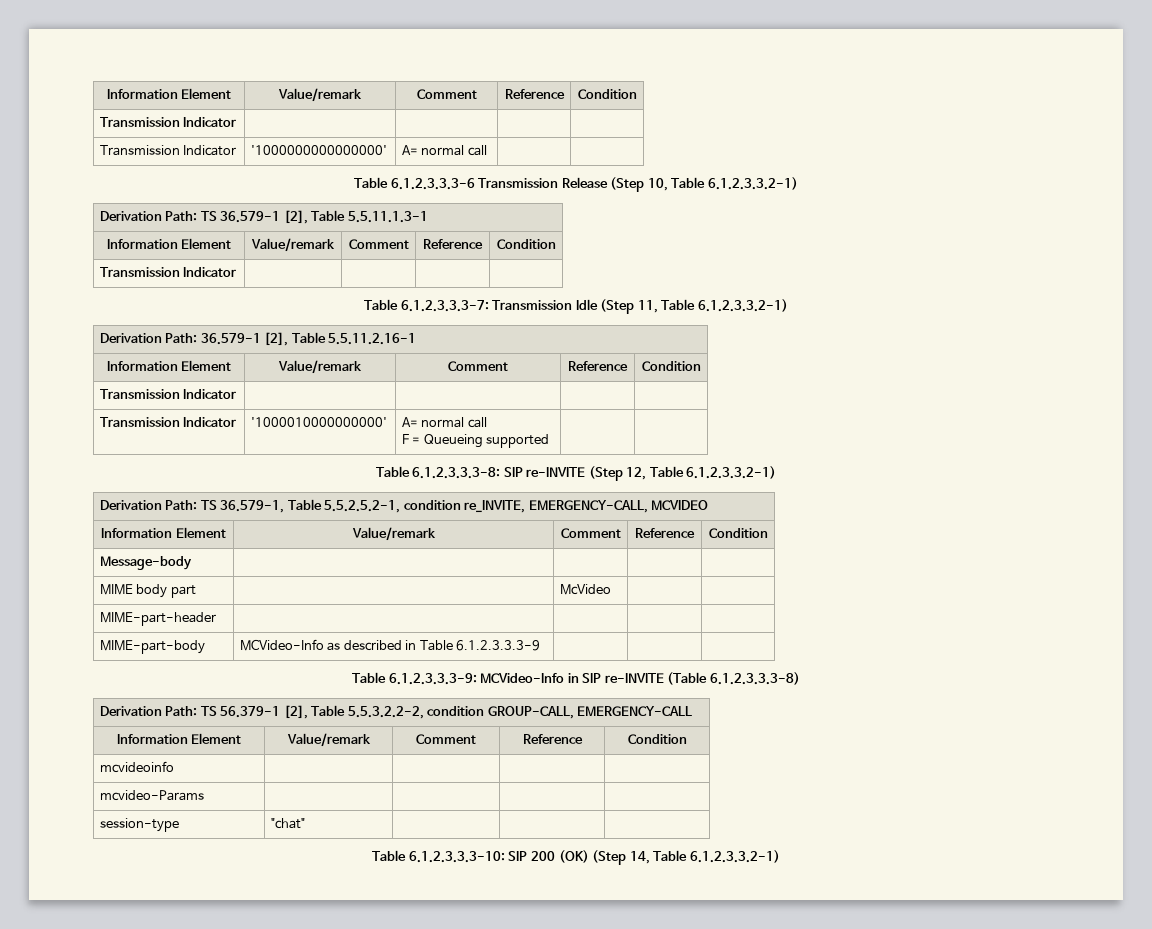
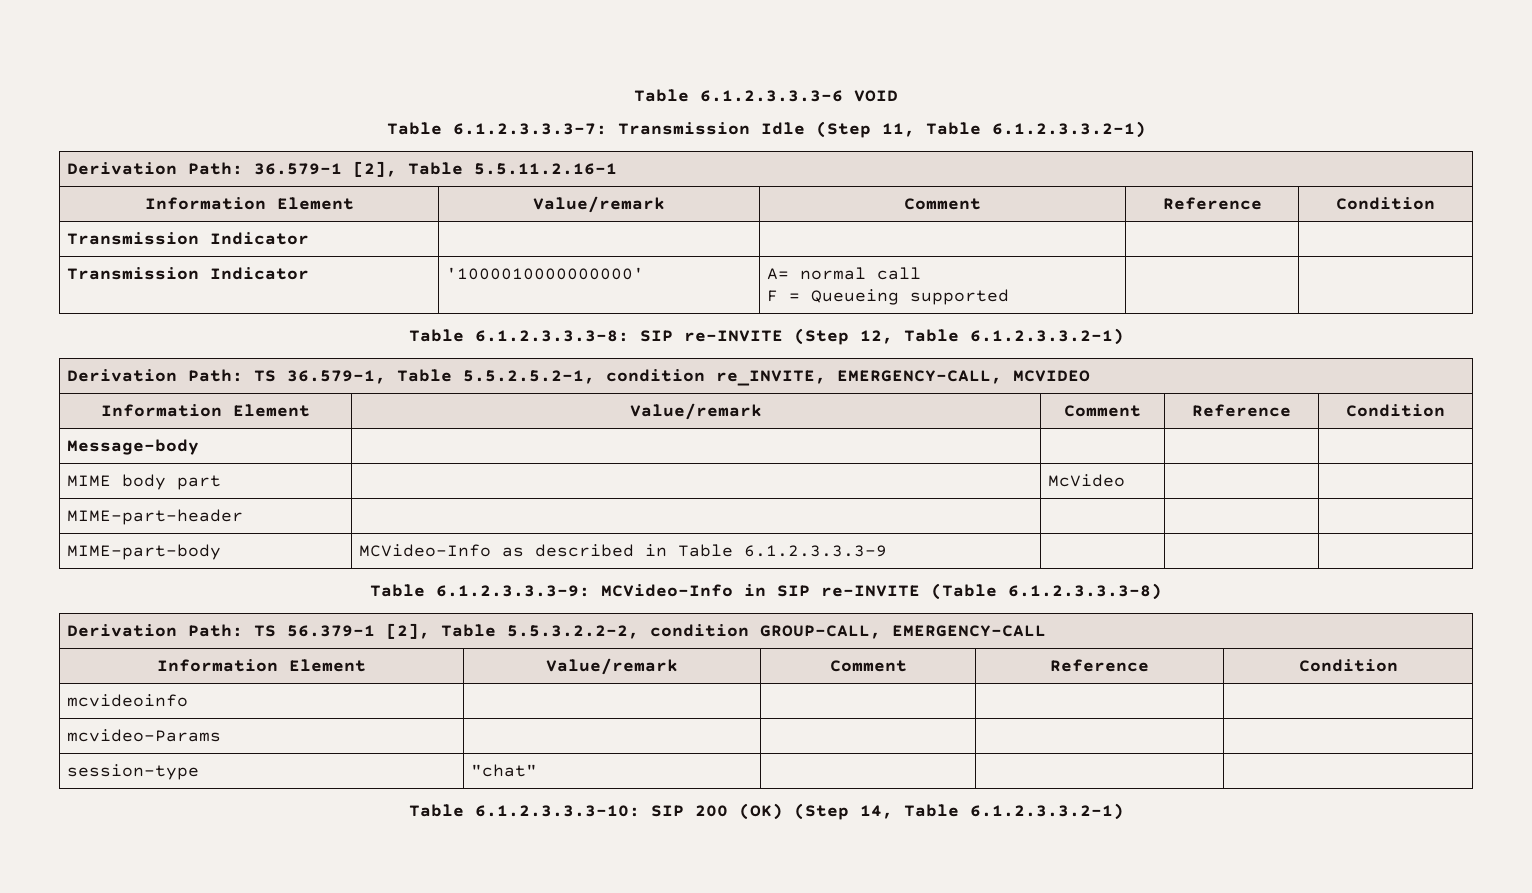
[106,88,232,99] [278,88,362,102] [416,89,477,99] [504,89,565,99] [577,89,637,99] [99,117,237,127] [99,145,237,156] [250,145,387,155] [401,145,487,156] [354,177,798,192] [99,210,428,224] [106,238,232,249] [251,238,335,252] [348,239,409,249] [423,239,483,249] [496,239,556,249] [99,267,237,277] Information Element | Value/remark | Comment | Reference | Condition // Transmission Indicator | | | | // Transmission Indicator | '1000000000000000' | A= normal call | | // Table 6.1.2.3.3.3-6 Transmission Release (Step 10, Table 6.1.2.3.3.2-1) // Derivation Path: TS 36.579-1 [2], Table 5.5.11.1.3-1 // Information Element | Value/remark | Comment | Reference | Condition // Transmission Indicator | | | | -> [634,89,898,102] Table 6.1.2.3.3.3-6 VOID

